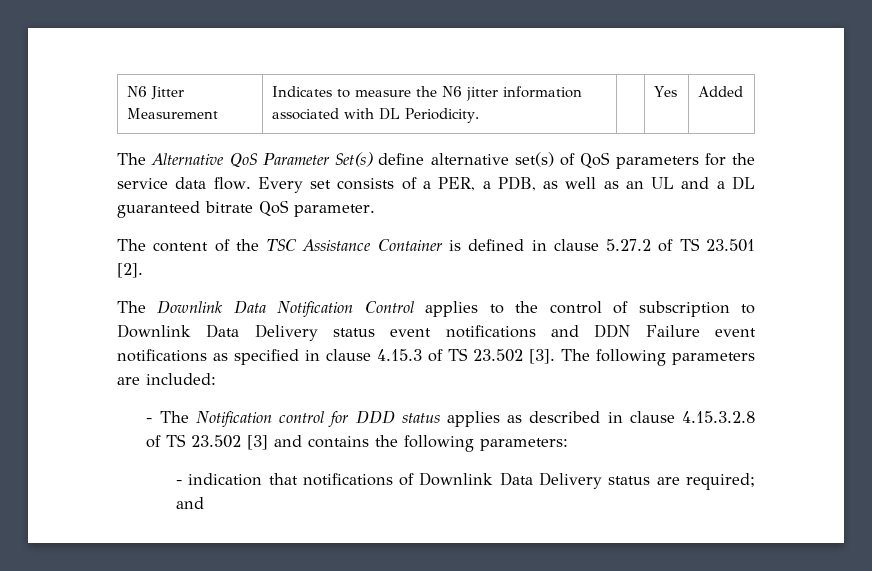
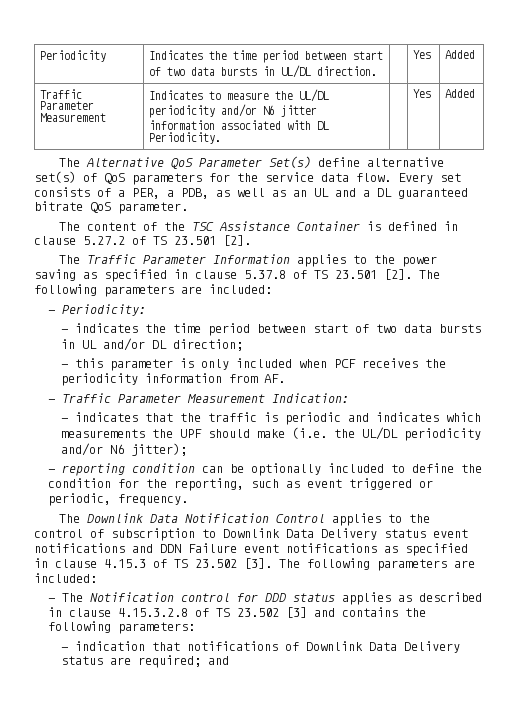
[126,86,184,100] N6 Jitter -> [40,50,107,62] [149,50,384,63] [149,65,378,78] [413,50,432,59] [445,50,476,59] [40,89,83,99] [40,101,95,110] Periodicity | Indicates the time period between start of two data bursts in UL/DL direction. | | Yes | Added // Traffic Parameter
(437, 91) none -> [299,89,330,102] [149,104,258,118] UL/DL periodicity and/or
(143, 270) none -> [59,254,438,267] [34,269,440,282] [34,284,272,297] [47,304,146,316] [61,323,482,336] [61,338,244,351] [61,358,447,371] [61,373,286,386] [47,393,349,403] [61,412,482,425] [61,427,482,441] [61,443,188,456] [47,463,482,476] [47,478,433,491] [47,493,188,506] // The Traffic Parameter Information applies to the power saving as specified in clause 5.37.8 of TS 23.501 [2]. The following parameters are included: // - Periodicity: // - indicates the time period between start of two data bursts in UL and/or DL direction; // - this parameter is only included when PCF receives the periodicity information from AF. // - Traffic Parameter Measurement Indication: // - indicates that the traffic is periodic and indicates which measurements the UPF should make (i.e. the UL/DL periodicity and/or N6 jitter); // - reporting condition can be optionally included to define the condition for the reporting, such as event triggered or periodic, frequency.

